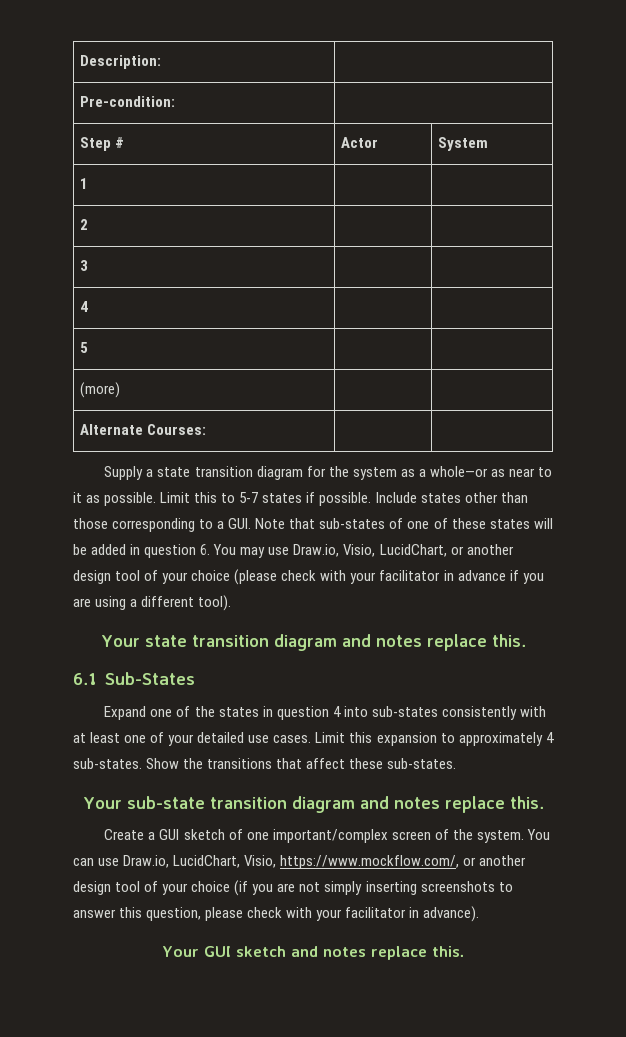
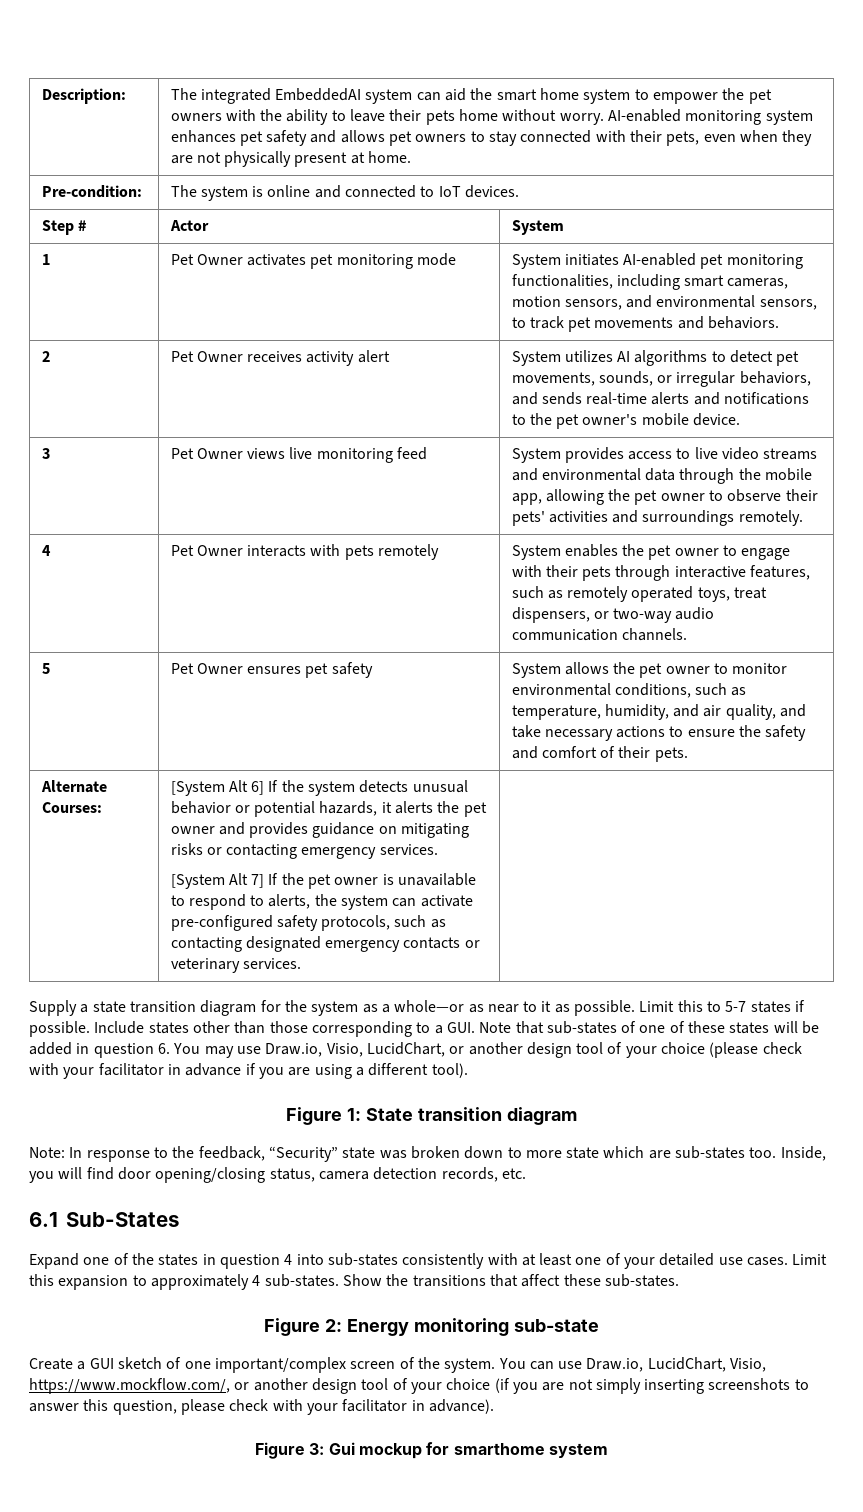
[80,96,176,107] // Pre-condition: | -> [170,88,772,104] [170,109,813,125] [170,130,813,146] [170,151,412,167] [41,185,142,198] [170,185,520,201] The integrated EmbeddedAI system can aid the smart home system to empower the pet owners with the ability to leave their pets home without worry. AI-enabled monitoring system enhances pet safety and allows pet owners to stay connected with their pets, even when they are not physically present at home. // Pre-condition: | The system is online and connected to IoT devices.
[80,219,89,230] [80,260,89,271] [80,301,89,312] [80,342,89,353] [80,382,121,398] [80,424,207,435] | // 2 | | // 3 | | // 4 | | // 5 | | // (more) | | // Alternate Courses: | -> [170,253,457,269] [511,253,803,269] [511,274,789,290] [511,295,817,310] [511,316,780,332] [41,351,50,362] [170,350,390,366] [511,350,800,366] [511,371,811,387] [511,392,810,405] [511,413,741,429] [41,448,50,459] [170,447,428,463] [511,447,818,463] [511,468,813,484] [511,489,818,505] [511,510,803,526] [41,545,51,556] [170,544,440,560] [511,544,791,560] [511,565,811,581] [511,586,768,602] [511,607,715,623] [511,628,687,641] [41,663,50,674] [170,662,373,678] [511,662,788,678] [511,683,747,698] [511,704,807,720] [511,725,807,741] [511,746,688,762] [40,780,107,793] [41,802,102,813] [170,780,468,796] [170,801,487,817] [170,822,470,838] [170,843,438,859] [170,873,477,889] [170,894,473,910] [170,915,446,931] [170,936,480,952] [170,958,301,973] Pet Owner activates pet monitoring mode | System initiates AI-enabled pet monitoring functionalities, including smart cameras, motion sensors, and environmental sensors, to track pet movements and behaviors. // 2 | Pet Owner receives activity alert | System utilizes AI algorithms to detect pet movements, sounds, or irregular behaviors, and sends real-time alerts and notifications to the pet owner's mobile device. // 3 | Pet Owner views live monitoring feed | System provides access to live video streams and environmental data through the mobile app, allowing the pet owner to observe their pets' activities and surroundings remotely. // 4 | Pet Owner interacts with pets remotely | System enables the pet owner to engage with their pets through interactive features, such as remotely operated toys, treat dispensers, or two-way audio communication channels. // 5 | Pet Owner ensures pet safety | System allows the pet owner to monitor environmental conditions, such as temperature, humidity, and air quality, and take necessary actions to ensure the safety and comfort of their pets. // Alternate Courses: | [System Alt 6] If the system detects unusual behavior or potential hazards, it alerts the pet owner and provides guidance on mitigating risks or contacting emergency services. // [System Alt 7] If the pet owner is unavailable to respond to alerts, the system can activate pre-configured safety protocols, such as contacting designated emergency contacts or veterinary services.
[100,634,526,651] Your state transition diagram and notes replace this. -> [286,1107,577,1125] [29,1146,826,1162] [29,1167,526,1183] Figure 1: State transition diagram // Note: In response to the feedback, “Security” state was broken down to more state which are sub-states too. Inside, you will find door opening/closing status, camera detection records, etc.
[82,796,544,813] Your sub-state transition diagram and notes replace this. -> [264,1318,599,1336] Figure 2: Energy monitoring sub-state
[161,946,465,960] Your GUI sketch and notes replace this. -> [255,1442,608,1459] Figure 3: Gui mockup for smarthome system

